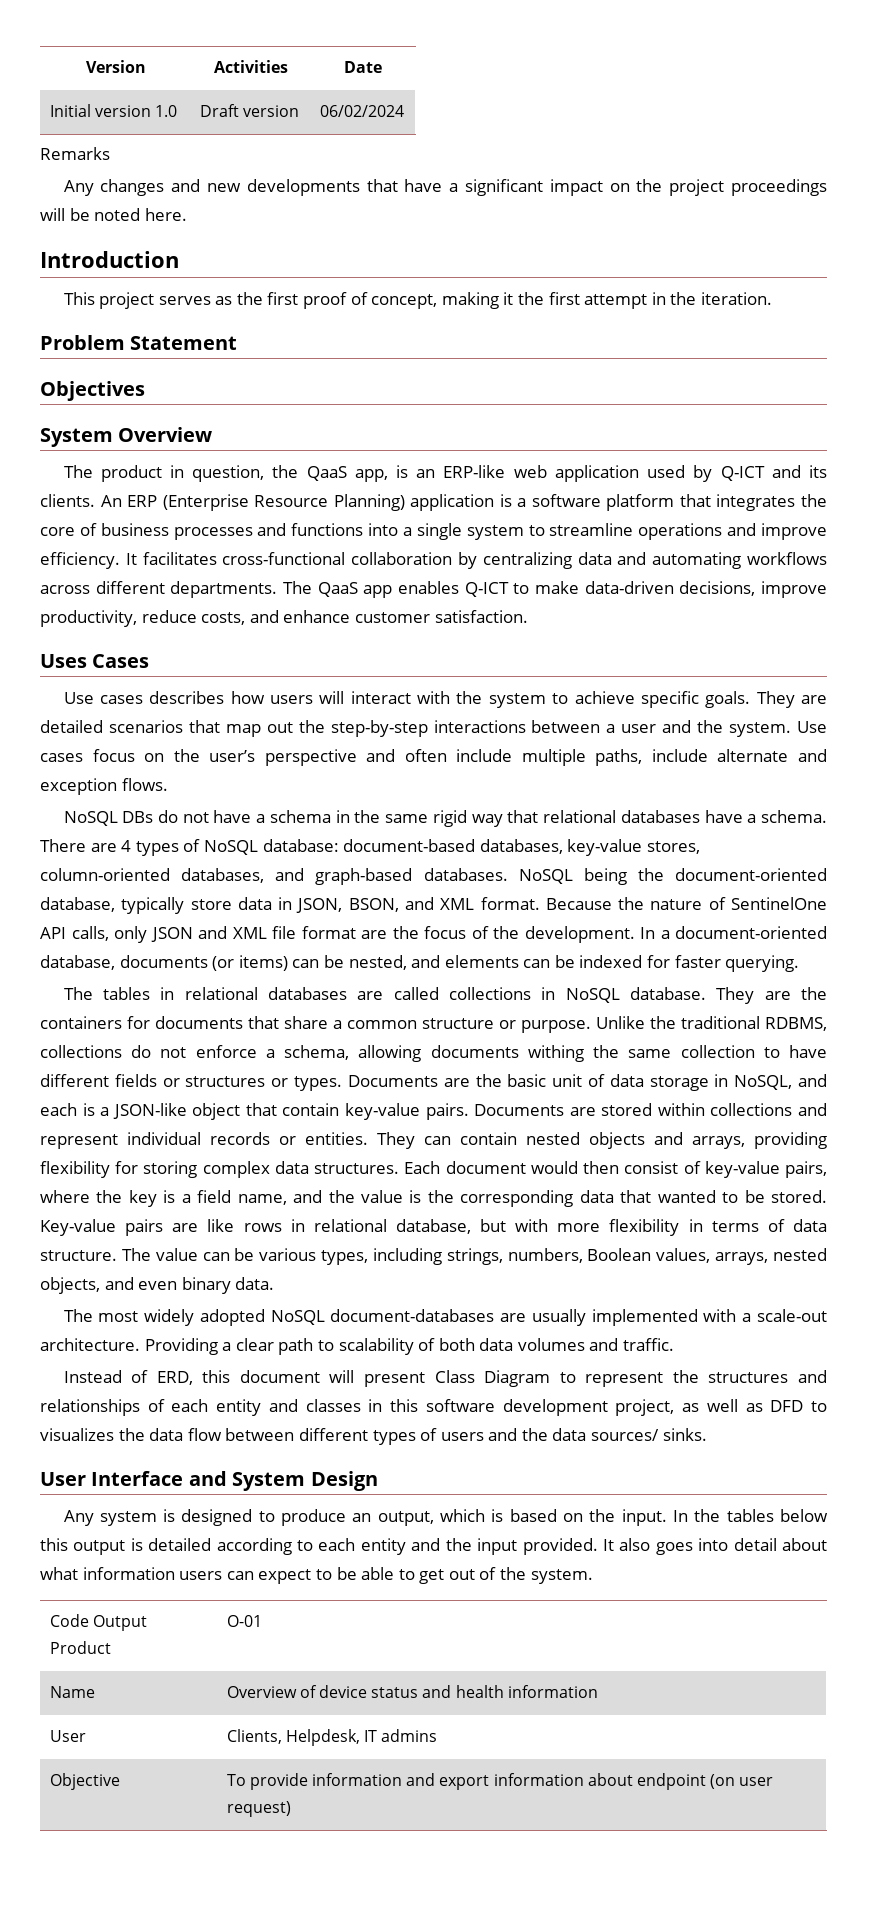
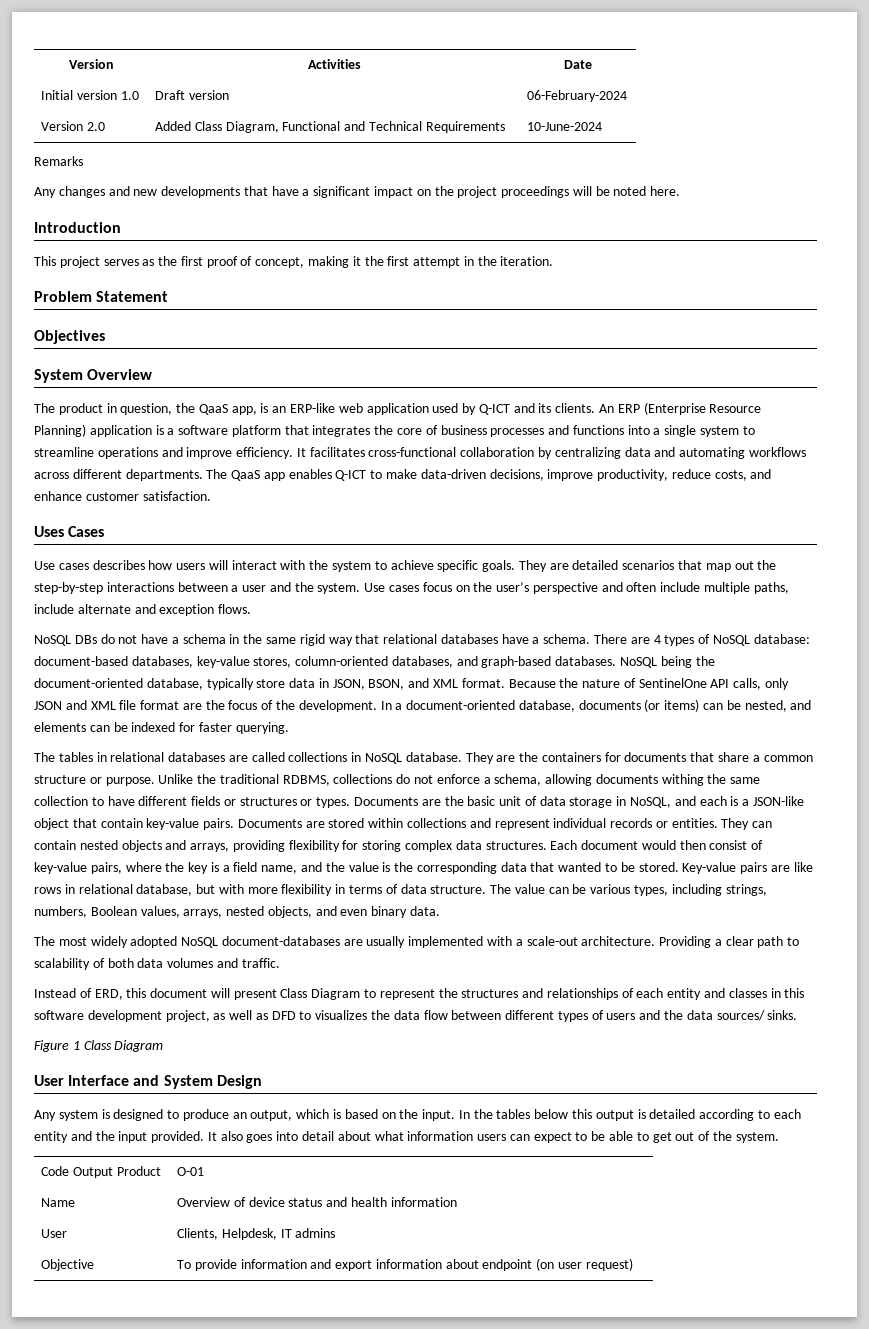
[319,105,404,117] 06/02/2024 -> [527,90,628,102] [41,121,105,131] [155,121,505,133] [527,122,603,131] 06-February-2024 // Version 2.0 | Added Class Diagram, Functional and Technical Requirements | 10-June-2024
(707, 1434) none -> [34,1040,164,1052] // Figure 1 Class Diagram

